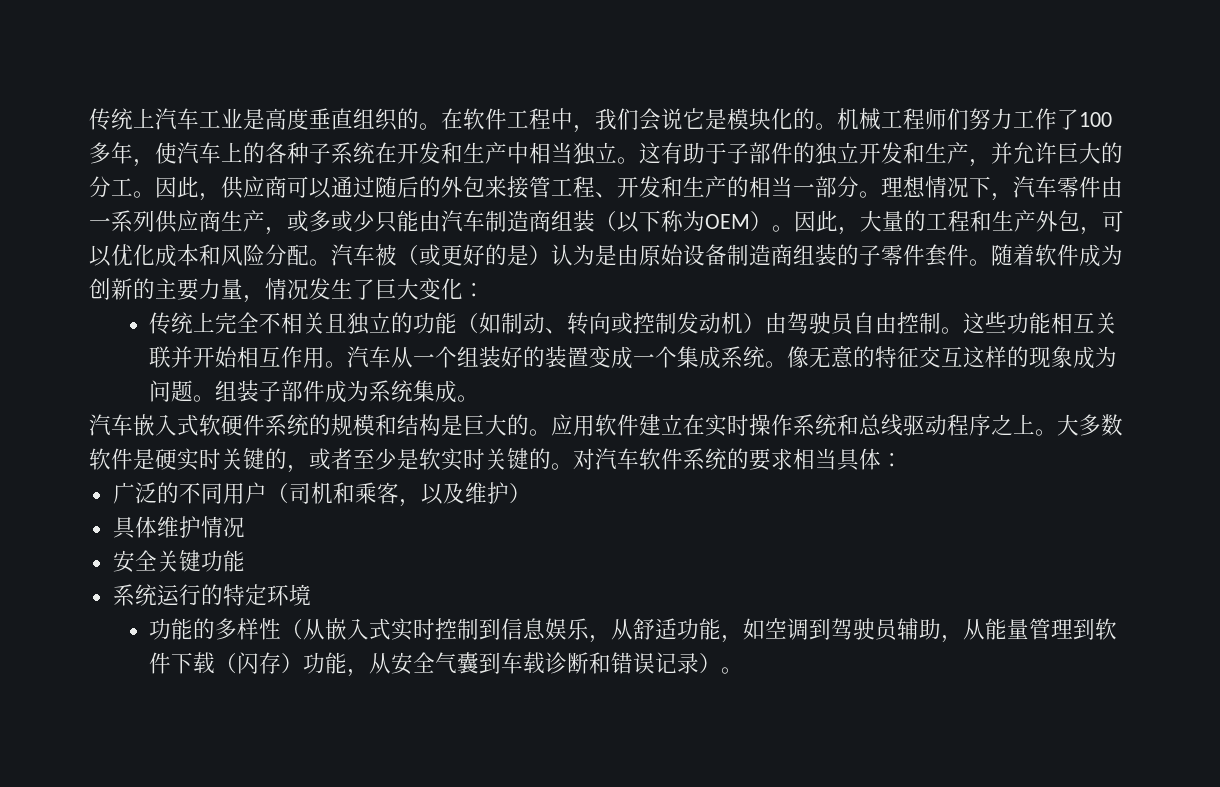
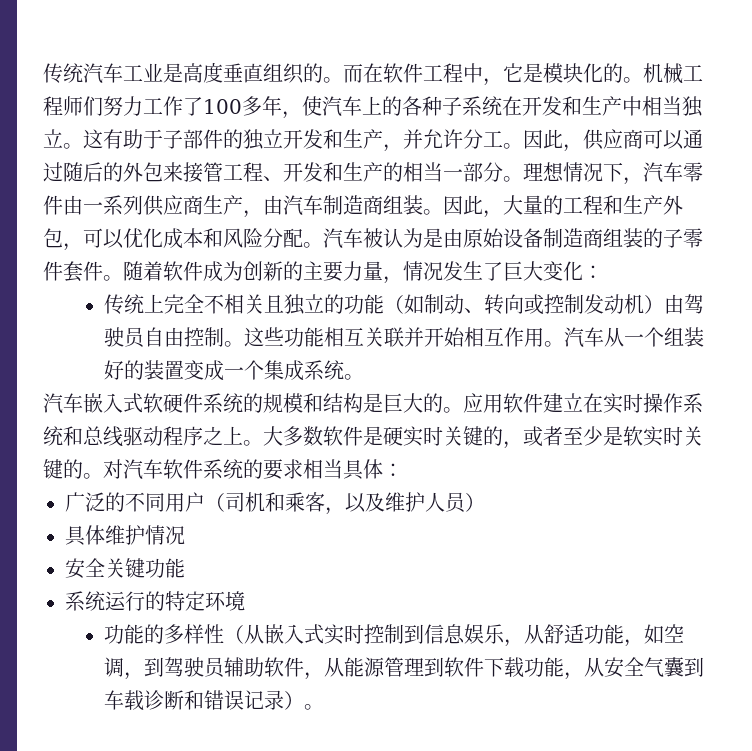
[89,108,155,130] 传统上 -> [43,63,83,83] 传统
(441, 126) none -> [343,64,363,83] 而
[595,108,683,131] 我们会说 -> (503, 82) none
[1057,142,1123,164] 巨大的 -> (463, 139) none
[287,210,419,233] 或多或少只能 -> (263, 214) none
[595,210,772,233] （以下称为OEM） -> (423, 205) none
[397,244,551,266] （或更好的是） -> (383, 238) none
[787,346,1118,369] [149,380,480,403] 像无意的特征交互这样的现象成为问题。组装子部件成为系统集成。 -> (364, 377) none
(509, 493) none -> [425,492,467,513] 人员
(810, 629) none -> [123,672,144,680] ，
[941,618,1030,643] ，从能量 -> [263,657,385,680] 软件，从能源
[215,652,304,674] （闪存） -> (524, 667) none

